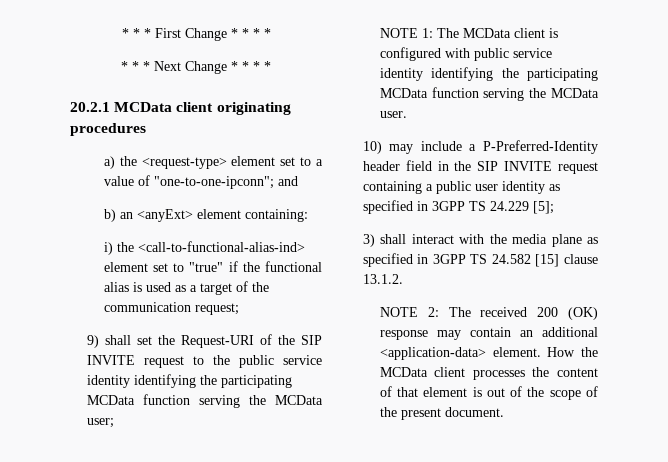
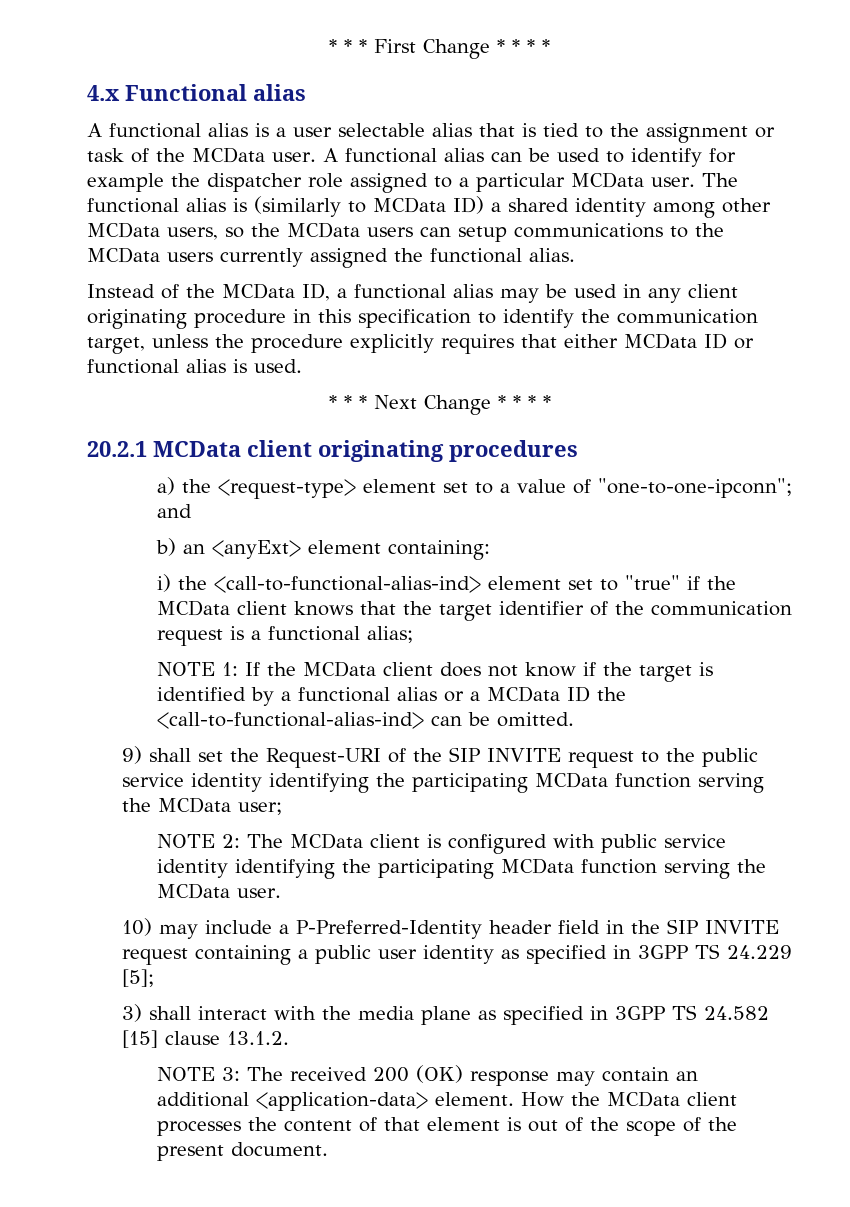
(271, 33) none -> [87,84,306,101] [87,123,775,143] [87,147,736,167] [87,172,738,193] [87,196,771,218] [87,222,724,242] [87,247,575,268] [87,283,738,303] [87,309,758,329] [87,333,754,354] [87,359,302,374] // 4.x Functional alias // A functional alias is a user selectable alias that is tied to the assignment or task of the MCData user. A functional alias can be used to identify for example the dispatcher role assigned to a particular MCData user. The functional alias is (similarly to MCData ID) a shared identity among other MCData users, so the MCData users can setup communications to the MCData users currently assigned the functional alias. // Instead of the MCData ID, a functional alias may be used in any client originating procedure in this specification to identify the communication target, unless the procedure explicitly requires that either MCData ID or functional alias is used.
[265,261,322,272] [103,281,269,295] [103,302,239,315] functional alias is used as a target of the communication request; -> [156,600,792,621] [156,626,413,646] [156,661,713,682] [156,686,626,706] [156,712,574,729] MCData client knows that the target identifier of the communication request is a functional alias; // NOTE 1: If the MCData client does not know if the target is identified by a functional alias or a MCData ID the <call-to-functional-alias-ind> can be omitted.
[421,28,433,38] 1: -> [221,834,240,848] 2:
[427,307,439,317] 2: -> [221,1067,240,1081] 3:

